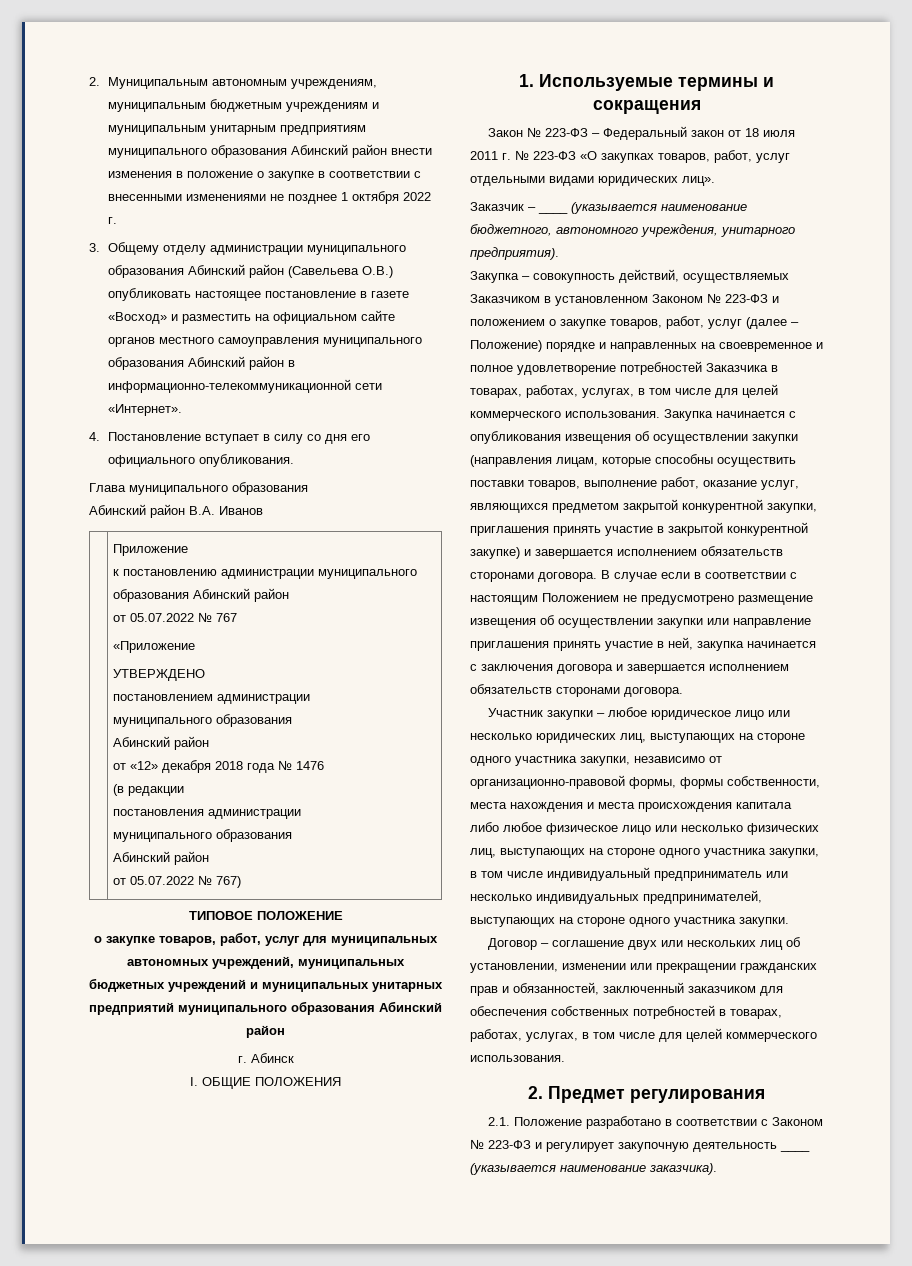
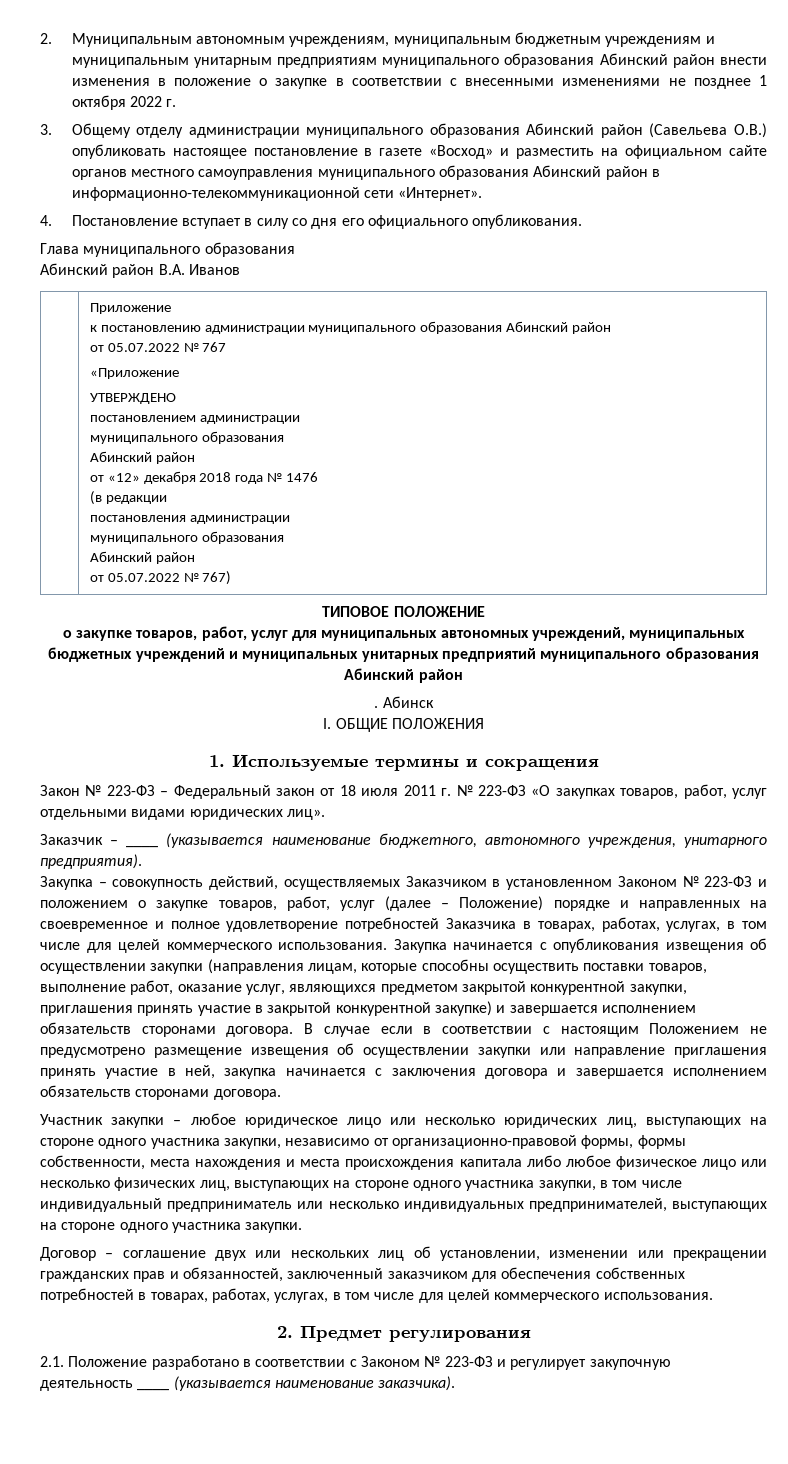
[237,1056,247,1063] г. -> [374,706,379,708] .

